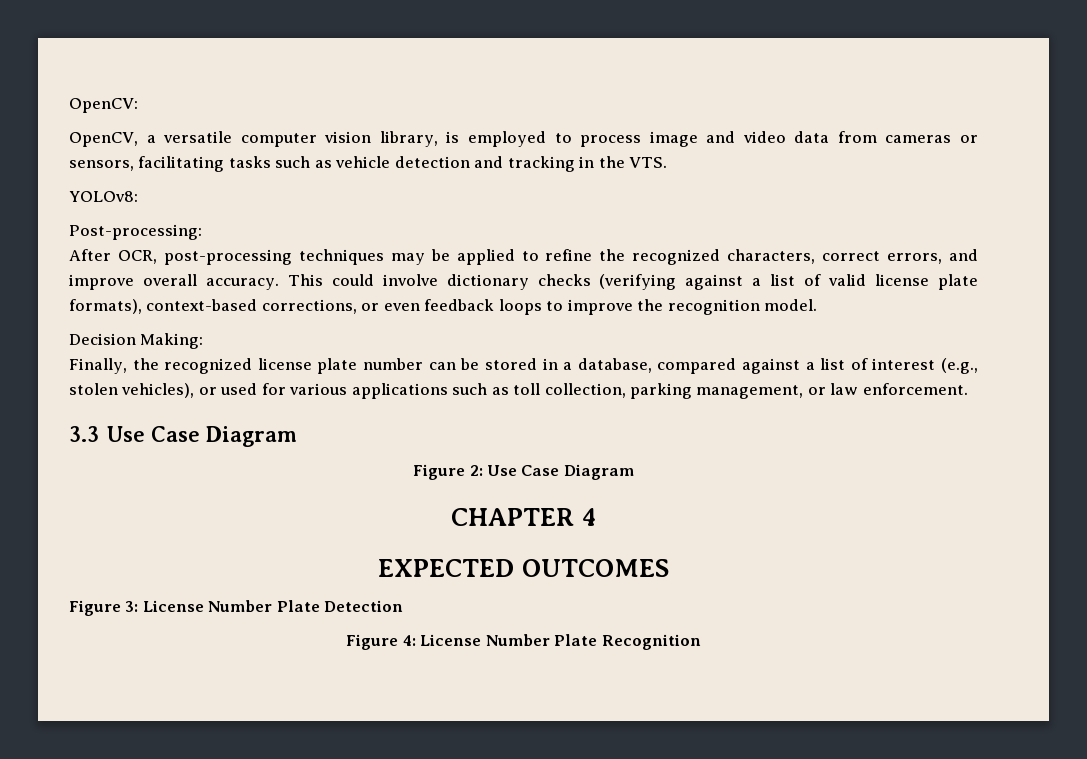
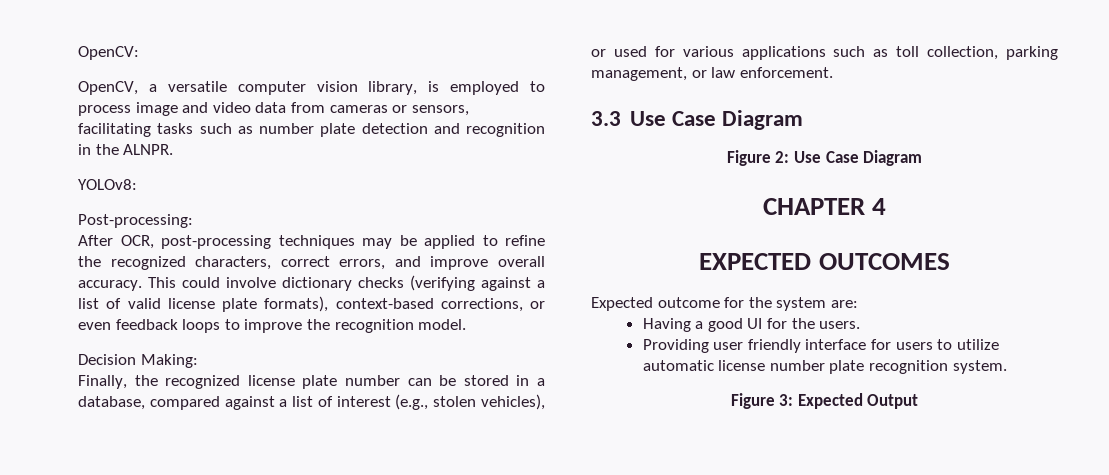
[335,156,391,168] vehicle -> [259,123,356,137] number plate
[507,156,575,172] tracking -> [466,123,545,137] recognition
[629,157,668,168] VTS. -> [123,144,174,155] ALNPR.
[69,600,404,616] [346,634,701,650] Figure 3: License Number Plate Detection // Figure 4: License Number Plate Recognition -> [591,297,858,311] [642,318,861,332] [642,339,999,353] [642,360,1007,374] [730,393,919,409] Expected outcome for the system are: // Having a good UI for the users. // Providing user friendly interface for users to utilize automatic license number plate recognition system. // Figure 3: Expected Output

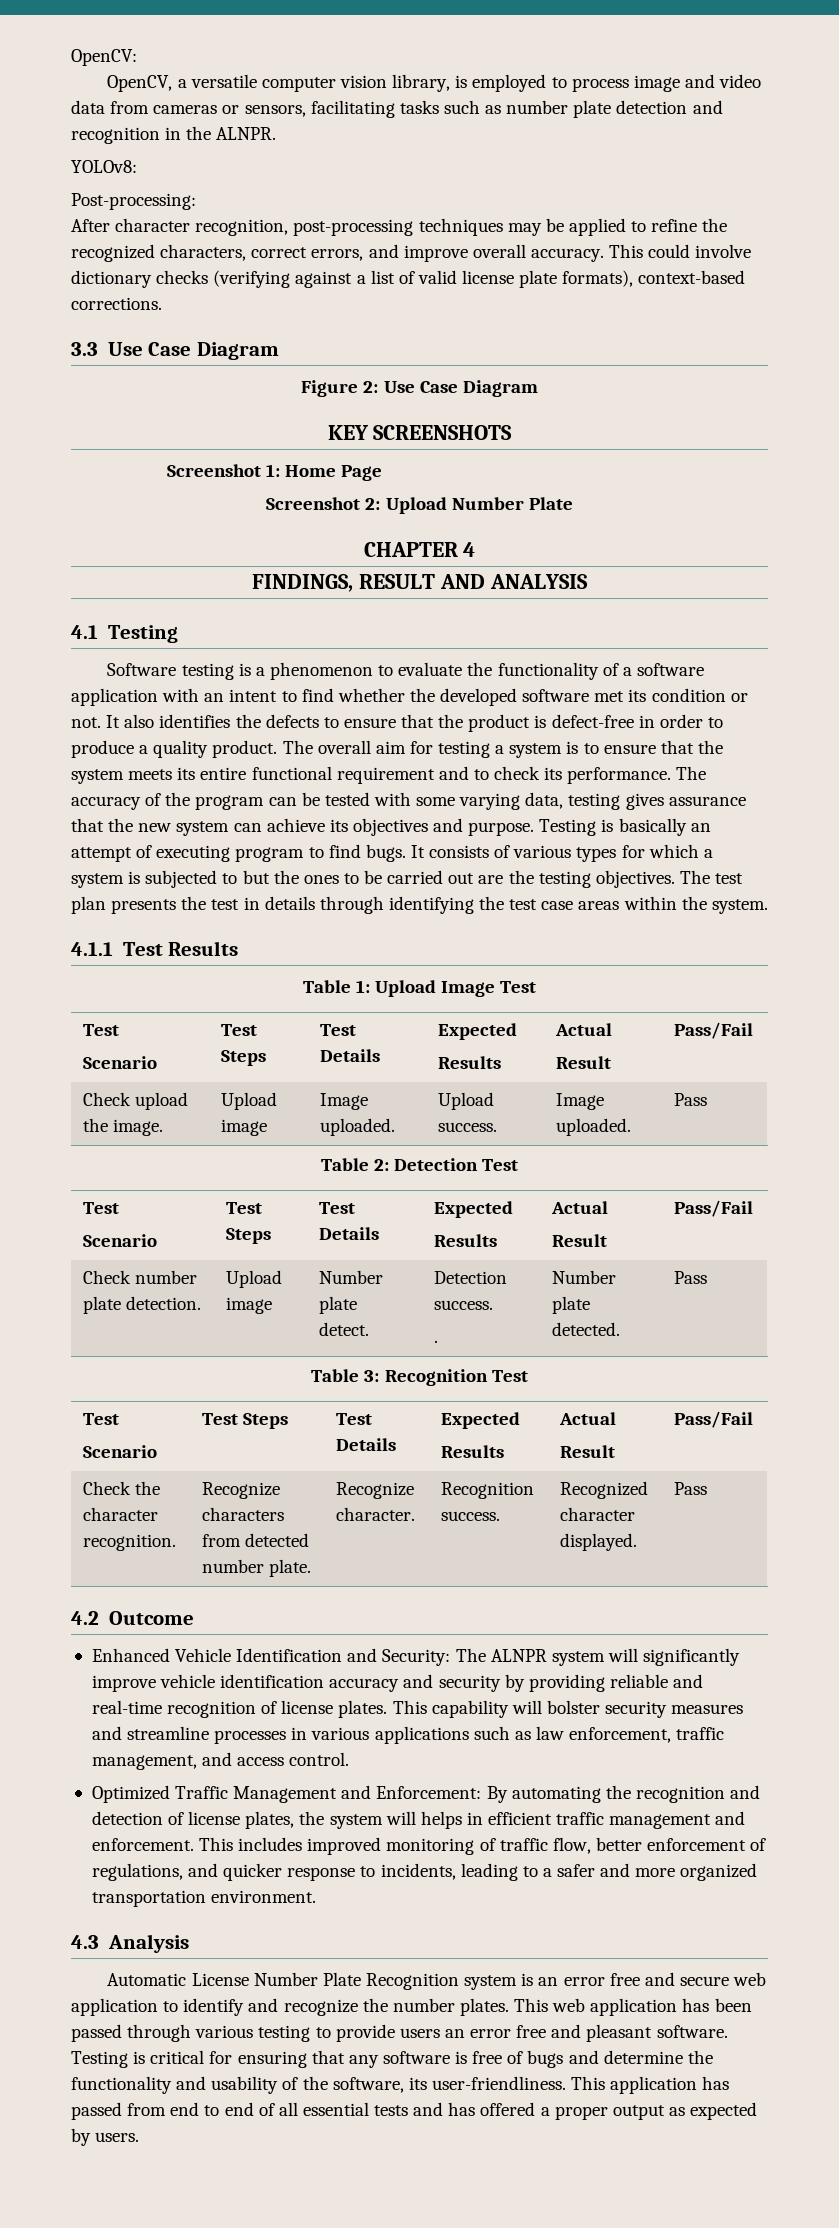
[120,235,154,249] OCR, -> [115,218,289,236] character recognition,
[440,298,545,312] [78,319,467,333] [78,354,198,368] [78,375,546,389] [78,394,545,410] [591,46,1058,60] [591,67,833,81] corrections, or even feedback loops to improve the recognition model. // Decision Making: // Finally, the recognized license plate number can be stored in a database, compared against a list of interest (e.g., stolen vehicles), or used for various applications such as toll collection, parking management, or law enforcement. -> [71,297,162,310] corrections.
[762,198,887,215] [699,253,950,270] [591,297,858,311] [642,318,861,332] [642,339,999,353] [642,360,1007,374] [730,393,919,409] CHAPTER 4 // EXPECTED OUTCOMES // Expected outcome for the system are: // Having a good UI for the users. // Providing user friendly interface for users to utilize automatic license number plate recognition system. // Figure 3: Expected Output -> [327,425,513,440] [166,464,383,481] [266,497,573,514] [363,542,476,557] [252,574,588,592] [71,625,178,643] [107,662,704,680] [71,688,748,706] [71,714,723,732] [71,740,723,758] [71,766,707,784] [71,792,746,810] [71,818,711,836] [71,844,713,862] [71,870,744,888] [71,896,768,914] [71,941,239,956] [302,980,537,997] [83,1024,120,1036] [83,1056,158,1069] [221,1024,258,1036] [221,1050,267,1066] [320,1024,357,1036] [320,1049,381,1062] [438,1023,518,1040] [438,1056,502,1069] [555,1023,613,1036] [556,1056,612,1069] [674,1022,754,1039] [83,1092,189,1110] [83,1118,164,1136] [221,1092,278,1110] [221,1119,268,1136] [320,1093,369,1110] [320,1118,396,1136] [438,1092,495,1110] [438,1122,498,1132] [556,1093,605,1110] [556,1118,632,1136] [674,1093,708,1106] [320,1158,519,1171] [83,1202,120,1214] [83,1234,158,1247] [226,1202,263,1214] [226,1228,272,1244] [319,1202,356,1214] [319,1227,380,1240] [434,1201,514,1218] [434,1234,498,1247] [551,1201,609,1214] [552,1234,608,1247] [674,1200,754,1217] [83,1270,198,1284] [83,1296,202,1314] [226,1270,283,1288] [226,1297,273,1314] [319,1270,384,1284] [319,1296,358,1314] [319,1322,370,1336] [434,1271,508,1284] [434,1300,494,1310] [434,1340,439,1343] [552,1270,617,1284] [552,1296,591,1314] [552,1322,621,1336] [674,1271,708,1284] [311,1369,528,1386] [83,1413,120,1425] [83,1445,158,1458] [202,1413,289,1429] [336,1413,373,1425] [336,1438,397,1451] [441,1412,521,1429] [441,1445,505,1458] [559,1412,617,1425] [560,1445,616,1458] [674,1411,754,1428] [83,1481,161,1495] [83,1507,159,1521] [83,1534,177,1551] [202,1482,281,1499] [202,1507,285,1521] [202,1533,310,1547] [202,1559,312,1577] [336,1482,415,1499] [336,1507,416,1521] [441,1482,535,1499] [441,1511,501,1521] [560,1481,649,1499] [560,1507,636,1521] [560,1533,638,1551] [674,1482,708,1495] [71,1611,194,1625] [91,1648,741,1666] [91,1674,704,1692] [91,1700,744,1718] [91,1726,725,1744] [91,1752,350,1770] [91,1785,761,1803] [91,1811,746,1829] [91,1837,767,1855] [91,1863,758,1881] [91,1890,317,1907] [71,1934,189,1953] [107,1972,767,1990] [71,1998,752,2016] [71,2024,728,2042] [71,2050,713,2068] [71,2076,730,2094] [71,2102,758,2120] [71,2128,140,2146] KEY SCREENSHOTS // Screenshot 1: Home Page // Screenshot 2: Upload Number Plate // CHAPTER 4 // FINDINGS, RESULT AND ANALYSIS // 4.1 Testing // Software testing is a phenomenon to evaluate the functionality of a software application with an intent to find whether the developed software met its condition or not. It also identifies the defects to ensure that the product is defect-free in order to produce a quality product. The overall aim for testing a system is to ensure that the system meets its entire functional requirement and to check its performance. The accuracy of the program can be tested with some varying data, testing gives assurance that the new system can achieve its objectives and purpose. Testing is basically an attempt of executing program to find bugs. It consists of various types for which a system is subjected to but the ones to be carried out are the testing objectives. The test plan presents the test in details through identifying the test case areas within the system. // 4.1.1 Test Results // Table 1: Upload Image Test // Test // Scenario | Test Steps | Test Details | Expected // Results | Actual // Result | Pass/Fail // Check upload the image. | Upload image | Image uploaded. | Upload success. | Image uploaded. | Pass // Table 2: Detection Test // Test // Scenario | Test Steps | Test Details | Expected // Results | Actual // Result | Pass/Fail // Check number plate detection. | Upload image | Number plate detect. | Detection success. // . | Number plate detected. | Pass // Table 3: Recognition Test // Test // Scenario | Test Steps | Test Details | Expected // Results | Actual // Result | Pass/Fail // Check the character recognition. | Recognize characters from detected number plate. | Recognize character. | Recognition success. | Recognized character displayed. | Pass // 4.2 Outcome // Enhanced Vehicle Identification and Security: The ALNPR system will significantly improve vehicle identification accuracy and security by providing reliable and real-time recognition of license plates. This capability will bolster security measures and streamline processes in various applications such as law enforcement, traffic management, and access control. // Optimized Traffic Management and Enforcement: By automating the recognition and detection of license plates, the system will helps in efficient traffic management and enforcement. This includes improved monitoring of traffic flow, better enforcement of regulations, and quicker response to incidents, leading to a safer and more organized transportation environment. // 4.3 Analysis // Automatic License Number Plate Recognition system is an error free and secure web application to identify and recognize the number plates. This web application has been passed through various testing to provide users an error free and pleasant software. Testing is critical for ensuring that any software is free of bugs and determine the functionality and usability of the software, its user-friendliness. This application has passed from end to end of all essential tests and has offered a proper output as expected by users.

